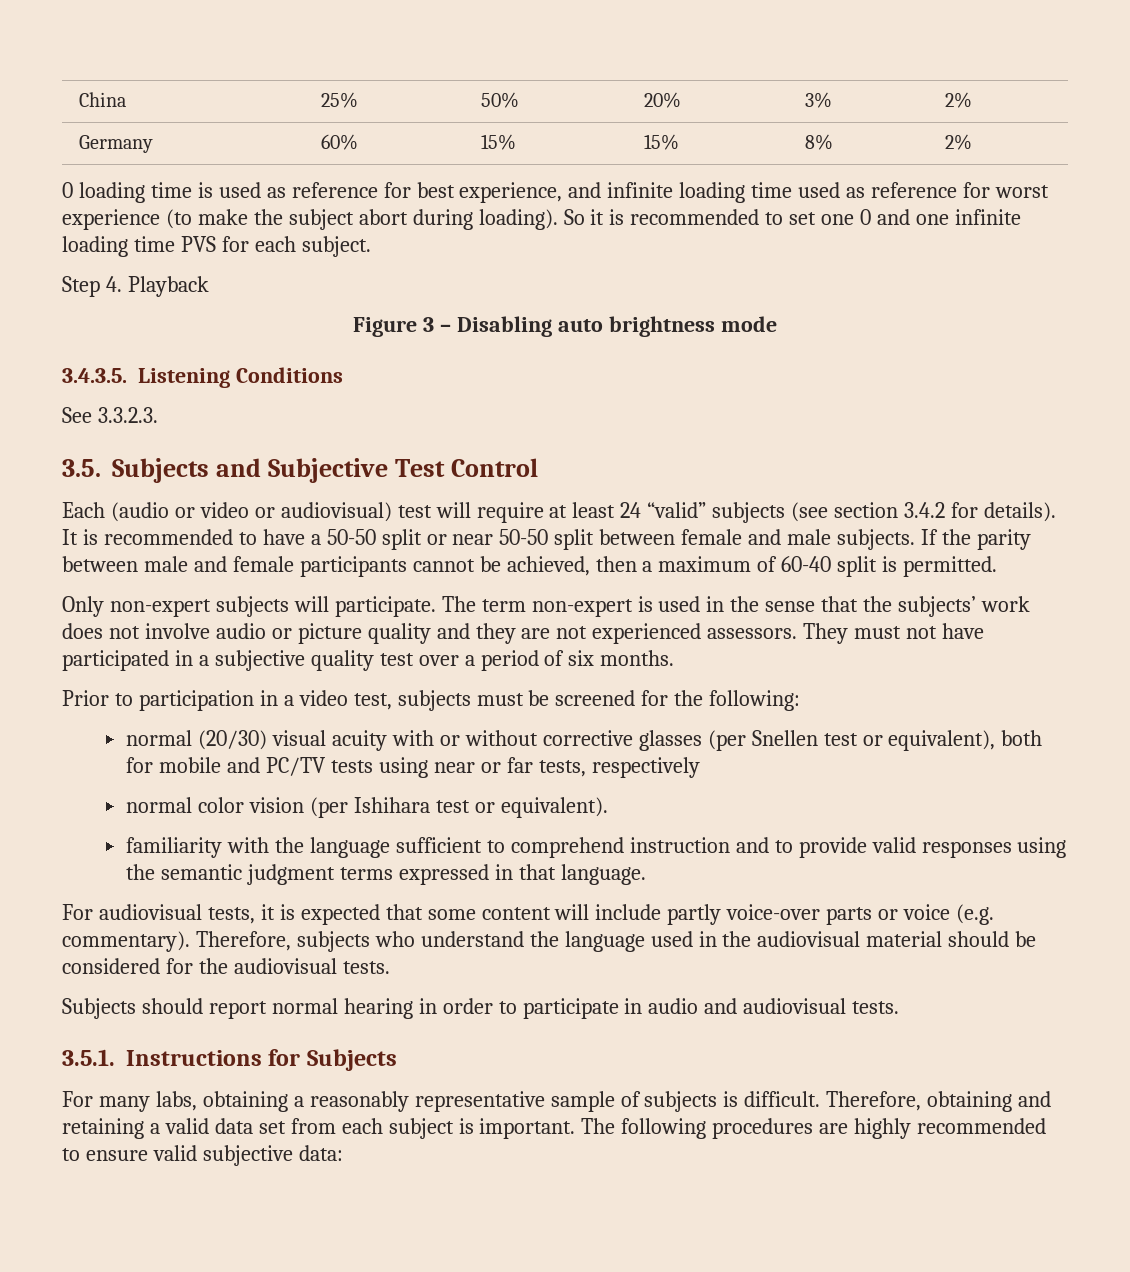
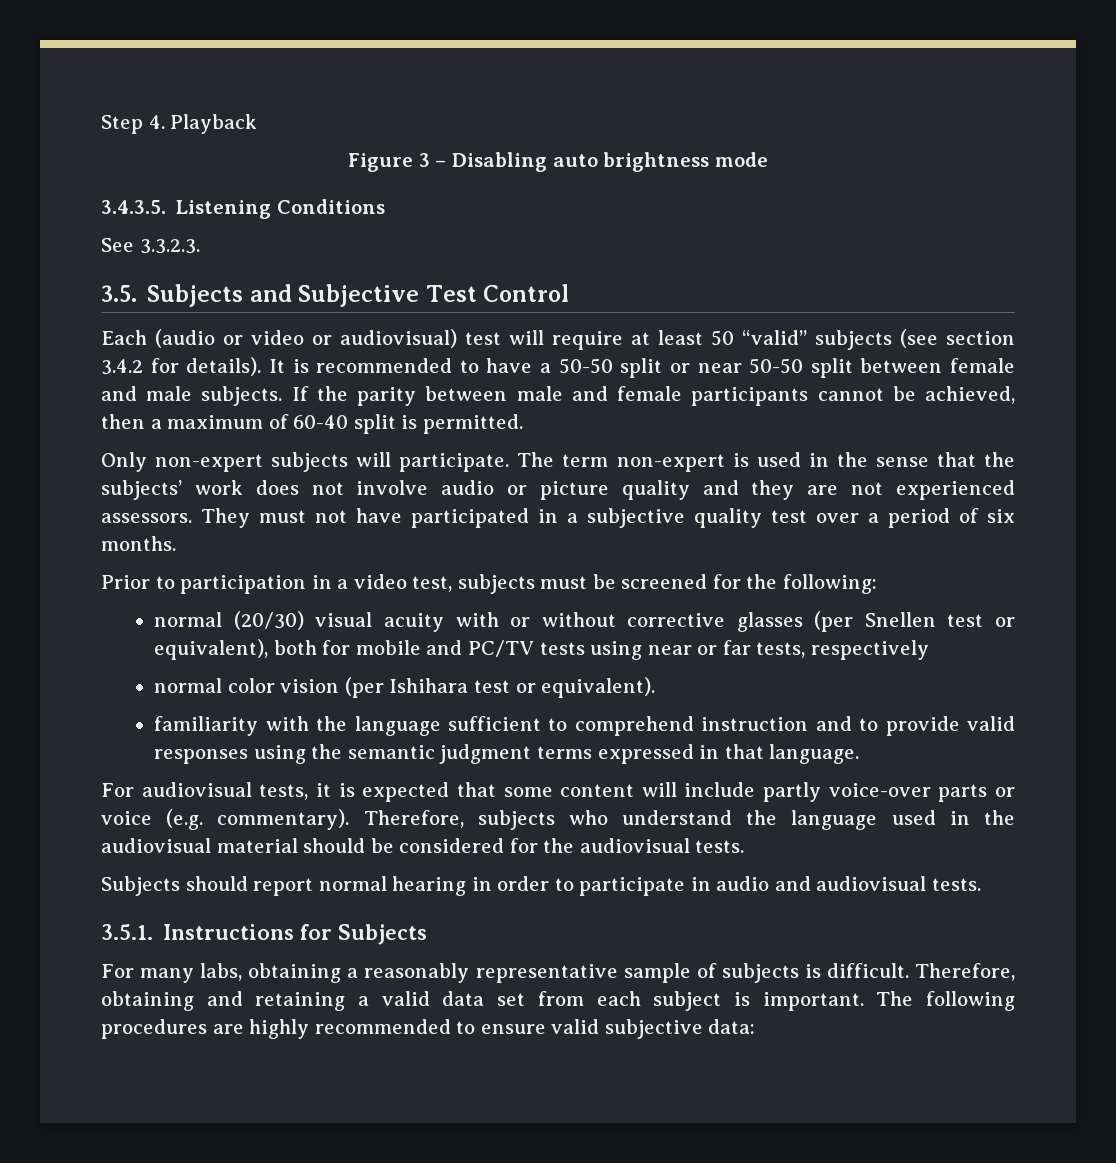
[79,92,127,107] [321,92,359,108] [481,92,520,108] [644,92,682,108] [805,92,833,108] [945,92,973,108] [79,135,154,153] [321,134,359,150] [481,134,517,150] [644,134,680,150] [805,134,834,150] [945,134,973,150] [62,182,1049,203] [62,209,1021,230] [62,236,371,257] China | 25% | 50% | 20% | 3% | 2% // Germany | 60% | 15% | 15% | 8% | 2% // 0 loading time is used as reference for best experience, and infinite loading time used as reference for worst experience (to make the subject abort during loading). So it is recommended to set one 0 and one infinite loading time PVS for each subject. // -> (101, 124) none
[620,502,642,518] 24 -> [711,330,734,346] 50

